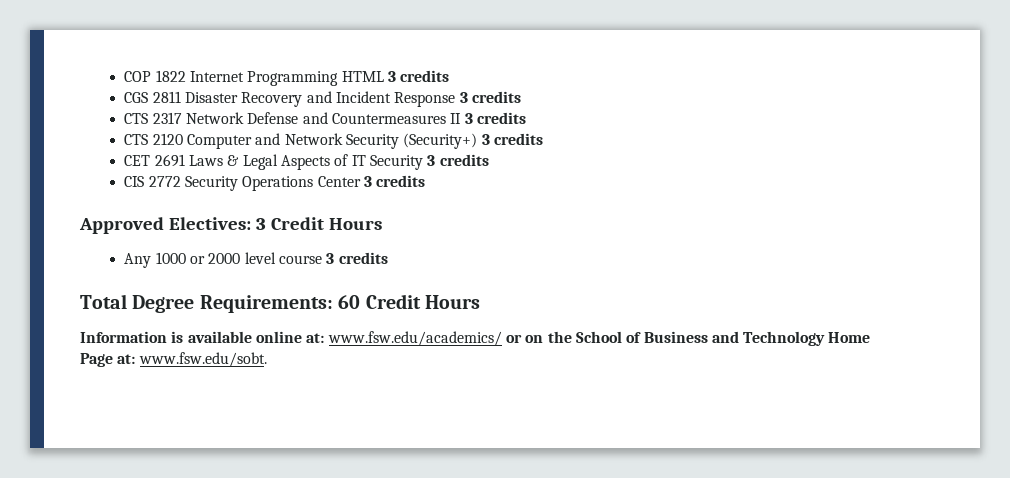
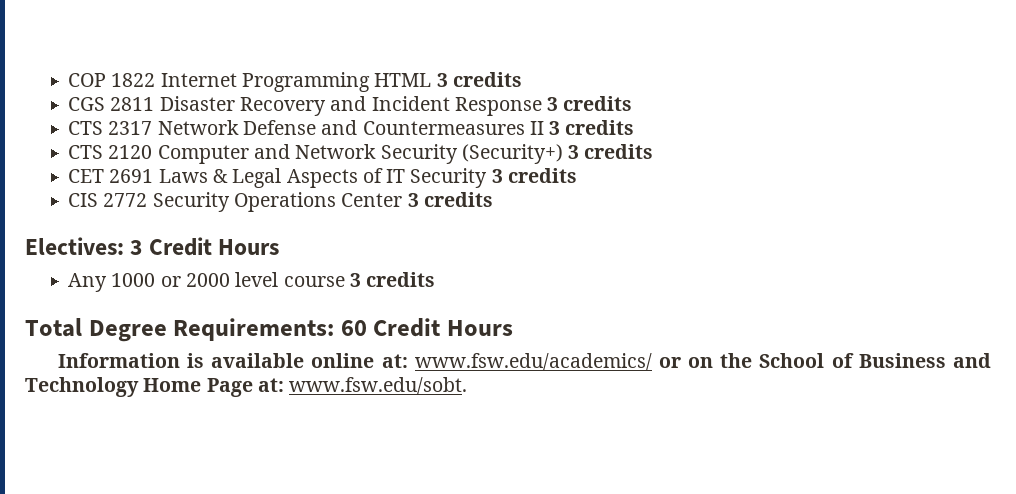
[79,217,164,234] Approved -> (493, 199) none

